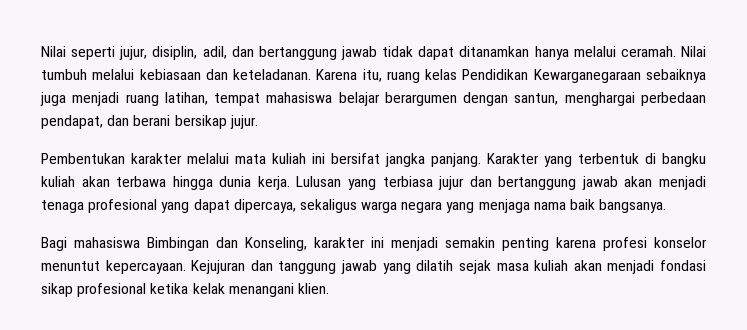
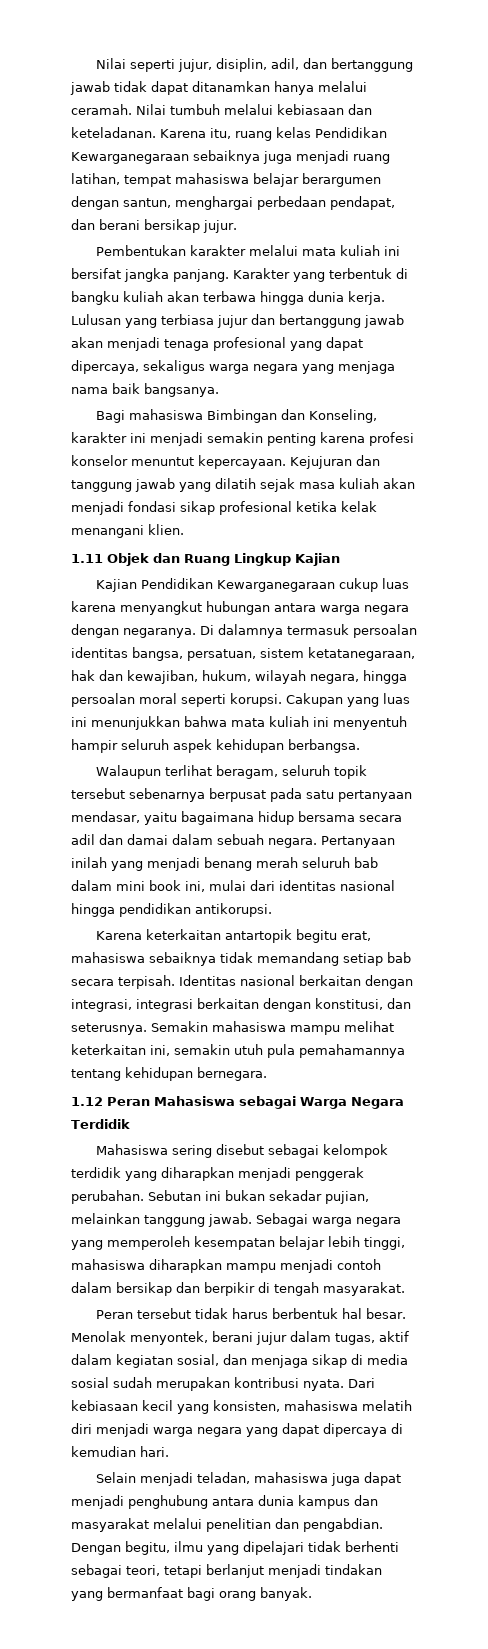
(329, 288) none -> [71,553,340,566] [96,578,410,592] [71,601,409,615] [71,624,417,638] [71,647,415,661] [71,670,407,684] [71,693,410,707] [71,716,407,730] [71,739,360,753] [96,765,368,779] [71,788,412,802] [71,811,402,825] [71,834,395,848] [71,857,378,871] [71,880,395,892] [71,903,272,917] [96,929,372,943] [71,952,411,966] [71,975,413,989] [71,998,411,1012] [71,1021,394,1035] [71,1044,405,1058] [71,1067,267,1081] [71,1096,404,1109] [71,1119,130,1129] [96,1144,389,1158] [71,1167,364,1181] [71,1190,369,1204] [71,1213,401,1227] [71,1236,405,1250] [71,1259,381,1273] [71,1282,405,1296] [96,1308,407,1319] [71,1331,409,1345] [71,1354,408,1368] [71,1377,375,1391] [71,1400,412,1414] [71,1423,403,1437] [71,1446,169,1457] [96,1472,402,1486] [71,1495,378,1509] [71,1518,383,1532] [71,1541,399,1555] [71,1564,382,1578] [71,1587,312,1601] // 1.11 Objek dan Ruang Lingkup Kajian // Kajian Pendidikan Kewarganegaraan cukup luas karena menyangkut hubungan antara warga negara dengan negaranya. Di dalamnya termasuk persoalan identitas bangsa, persatuan, sistem ketatanegaraan, hak dan kewajiban, hukum, wilayah negara, hingga persoalan moral seperti korupsi. Cakupan yang luas ini menunjukkan bahwa mata kuliah ini menyentuh hampir seluruh aspek kehidupan berbangsa. // Walaupun terlihat beragam, seluruh topik tersebut sebenarnya berpusat pada satu pertanyaan mendasar, yaitu bagaimana hidup bersama secara adil dan damai dalam sebuah negara. Pertanyaan inilah yang menjadi benang merah seluruh bab dalam mini book ini, mulai dari identitas nasional hingga pendidikan antikorupsi. // Karena keterkaitan antartopik begitu erat, mahasiswa sebaiknya tidak memandang setiap bab secara terpisah. Identitas nasional berkaitan dengan integrasi, integrasi berkaitan dengan konstitusi, dan seterusnya. Semakin mahasiswa mampu melihat keterkaitan ini, semakin utuh pula pemahamannya tentang kehidupan bernegara. // 1.12 Peran Mahasiswa sebagai Warga Negara Terdidik // Mahasiswa sering disebut sebagai kelompok terdidik yang diharapkan menjadi penggerak perubahan. Sebutan ini bukan sekadar pujian, melainkan tanggung jawab. Sebagai warga negara yang memperoleh kesempatan belajar lebih tinggi, mahasiswa diharapkan mampu menjadi contoh dalam bersikap dan berpikir di tengah masyarakat. // Peran tersebut tidak harus berbentuk hal besar. Menolak menyontek, berani jujur dalam tugas, aktif dalam kegiatan sosial, dan menjaga sikap di media sosial sudah merupakan kontribusi nyata. Dari kebiasaan kecil yang konsisten, mahasiswa melatih diri menjadi warga negara yang dapat dipercaya di kemudian hari. // Selain menjadi teladan, mahasiswa juga dapat menjadi penghubung antara dunia kampus dan masyarakat melalui penelitian dan pengabdian. Dengan begitu, ilmu yang dipelajari tidak berhenti sebagai teori, tetapi berlanjut menjadi tindakan yang bermanfaat bagi orang banyak.

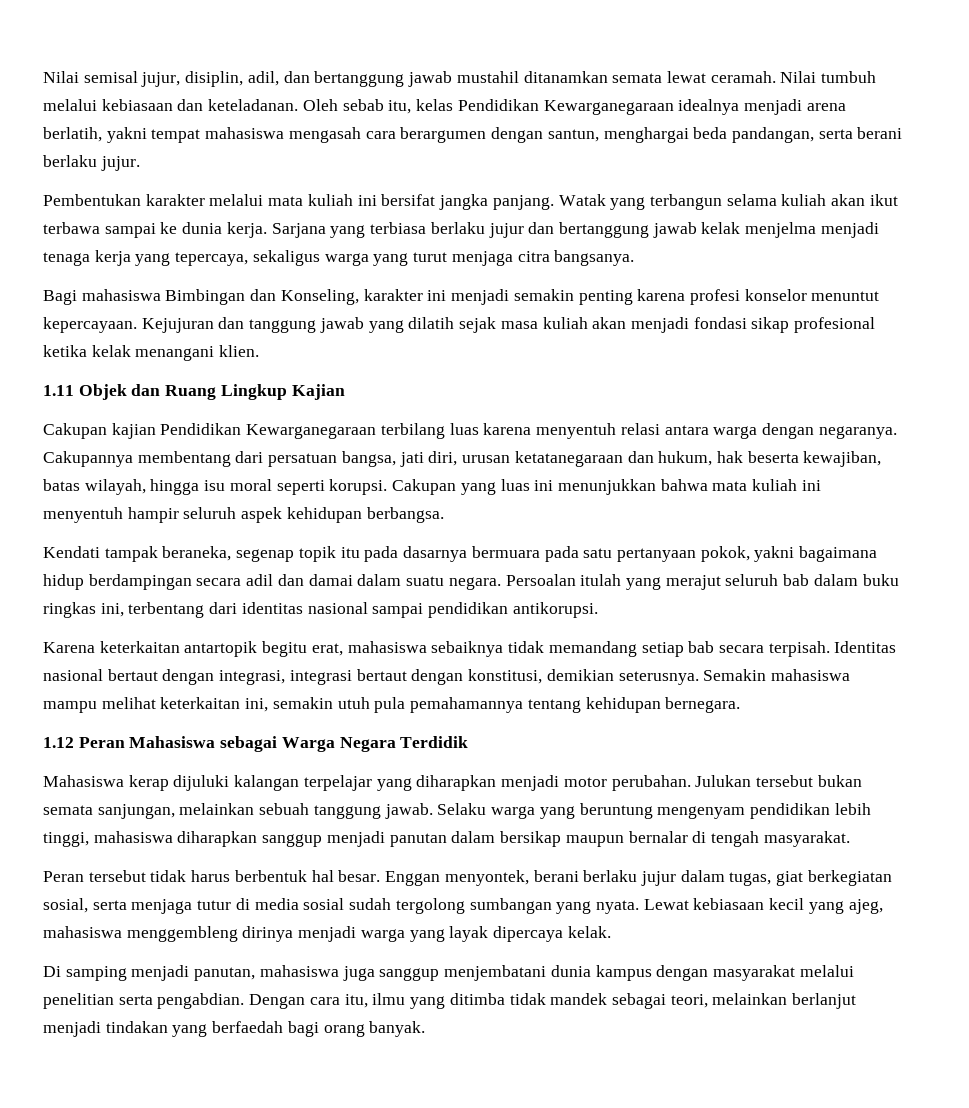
[96,58,176,72] Nilai seperti -> [43,71,138,83] Nilai semisal
[114,81,367,95] tidak dapat ditanamkan hanya melalui -> [456,71,706,83] mustahil ditanamkan semata lewat
[160,127,387,141] [71,150,390,164] [71,173,381,187] [71,196,395,210] [71,219,200,233] Karena itu, ruang kelas Pendidikan Kewarganegaraan sebaiknya juga menjadi ruang latihan, tempat mahasiswa belajar berargumen dengan santun, menghargai perbedaan pendapat, dan berani bersikap -> [302,99,846,115] [43,127,903,143] [43,155,97,167] Oleh sebab itu, kelas Pendidikan Kewarganegaraan idealnya menjadi arena berlatih, yakni tempat mahasiswa mengasah cara berargumen dengan santun, menghargai beda pandangan, serta berani berlaku
[233,268,408,282] [71,291,304,305] Karakter yang terbentuk di bangku kuliah akan terbawa hingga -> [558,194,898,210] [43,222,178,238] Watak yang terbangun selama kuliah akan ikut terbawa sampai ke
[71,314,121,325] Lulusan -> [271,223,326,238] Sarjana
(214, 319) none -> [430,222,485,234] berlaku
[71,337,363,351] [71,360,395,374] [71,383,140,394] akan menjadi tenaga profesional yang dapat dipercaya, sekaligus warga negara yang menjaga nama baik -> [701,222,879,238] [43,250,550,266] kelak menjelma menjadi tenaga kerja yang tepercaya, sekaligus warga yang turut menjaga citra
[96,578,379,592] Kajian Pendidikan Kewarganegaraan cukup -> [43,423,445,439] Cakupan kajian Pendidikan Kewarganegaraan terbilang
[120,601,270,615] menyangkut hubungan -> [536,423,660,439] menyentuh relasi
[364,605,409,615] negara -> (758, 432) none
[200,624,417,638] [71,647,415,661] [71,670,407,684] [71,693,135,707] Di dalamnya termasuk persoalan identitas bangsa, persatuan, sistem ketatanegaraan, hak dan kewajiban, hukum, wilayah negara, hingga persoalan -> [43,451,882,467] [43,479,226,495] Cakupannya membentang dari persatuan bangsa, jati diri, urusan ketatanegaraan dan hukum, hak beserta kewajiban, batas wilayah, hingga isu
[96,765,368,779] [71,788,266,802] Walaupun terlihat beragam, seluruh topik tersebut sebenarnya berpusat -> [43,546,540,562] Kendati tampak beraneka, segenap topik itu pada dasarnya bermuara
[71,811,177,825] mendasar, yaitu -> [700,546,795,562] pokok, yakni
[298,811,355,822] bersama -> [88,574,192,590] berdampingan
[217,834,395,848] [71,857,378,871] [71,880,246,892] sebuah negara. Pertanyaan inilah yang menjadi benang merah seluruh bab dalam mini book ini, mulai -> [406,574,899,590] [43,602,205,618] suatu negara. Persoalan itulah yang merajut seluruh bab dalam buku ringkas ini, terbentang
[71,903,115,917] hingga -> [372,603,424,618] sampai
[299,975,361,986] berkaitan -> [107,669,158,681] bertaut
[197,998,259,1009] berkaitan -> [356,669,407,681] bertaut
[387,998,411,1009] dan -> [546,669,614,681] demikian
[172,1144,389,1158] [71,1167,364,1181] [71,1190,369,1204] [71,1213,401,1227] [71,1236,405,1250] [71,1259,381,1273] [71,1282,255,1296] sering disebut sebagai kelompok terdidik yang diharapkan menjadi penggerak perubahan. Sebutan ini bukan sekadar pujian, melainkan tanggung jawab. Sebagai warga negara yang memperoleh kesempatan belajar lebih tinggi, mahasiswa diharapkan mampu menjadi contoh dalam bersikap dan berpikir -> [128,775,862,791] [43,803,871,819] [43,831,688,847] kerap dijuluki kalangan terpelajar yang diharapkan menjadi motor perubahan. Julukan tersebut bukan semata sanjungan, melainkan sebuah tanggung jawab. Selaku warga yang beruntung mengenyam pendidikan lebih tinggi, mahasiswa diharapkan sanggup menjadi panutan dalam bersikap maupun bernalar
[71,1331,126,1342] Menolak -> [385,871,441,886] Enggan
(253, 1336) none -> [583,870,638,882] berlaku
[379,1331,409,1342] [71,1354,408,1368] [71,1377,375,1391] [71,1400,412,1414] [71,1423,403,1437] [71,1446,169,1457] [96,1472,402,1486] [71,1495,254,1509] aktif dalam kegiatan sosial, dan menjaga sikap di media sosial sudah merupakan kontribusi nyata. Dari kebiasaan kecil yang konsisten, mahasiswa melatih diri menjadi warga negara yang dapat dipercaya di kemudian hari. // Selain menjadi teladan, mahasiswa juga dapat menjadi penghubung antara -> [776,870,892,886] [43,898,883,914] [43,926,611,942] [43,965,547,981] giat berkegiatan sosial, serta menjaga tutur di media sosial sudah tergolong sumbangan yang nyata. Lewat kebiasaan kecil yang ajeg, mahasiswa menggembleng dirinya menjadi warga yang layak dipercaya kelak. // Di samping menjadi panutan, mahasiswa juga sanggup menjembatani
[354,1495,378,1506] dan -> [656,965,709,981] dengan
[275,1518,299,1529] dan -> [118,995,153,1005] serta
[125,1541,399,1555] begitu, ilmu yang dipelajari tidak berhenti -> [309,993,608,1009] cara itu, ilmu yang ditimba tidak mandek
[164,1565,202,1578] tetapi -> [712,993,788,1005] melainkan
[107,1587,183,1598] bermanfaat -> [212,1021,284,1033] berfaedah

